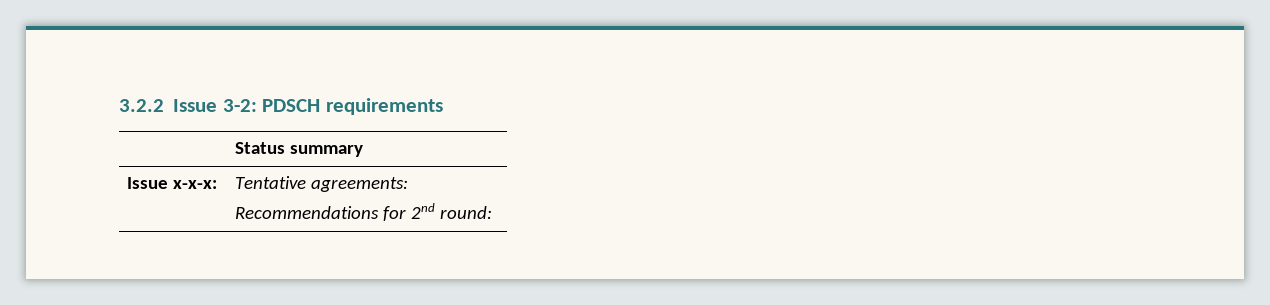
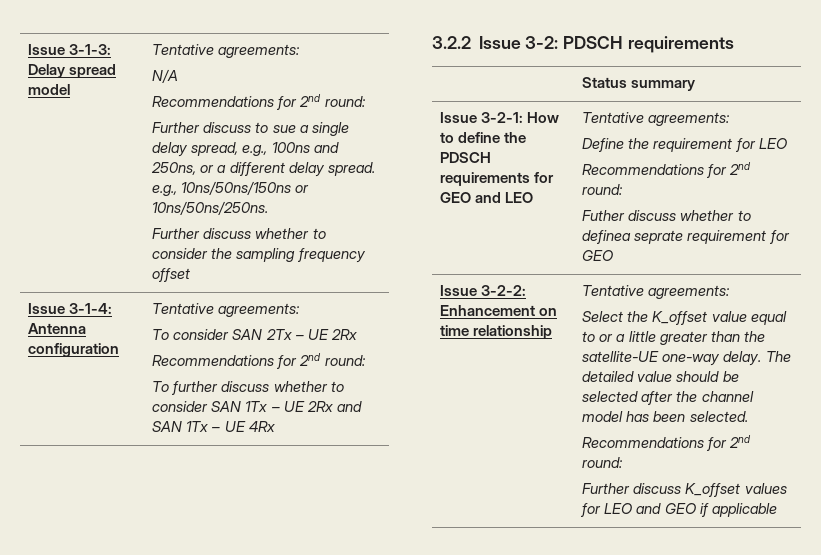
(119, 105) none -> [28,44,112,55] [28,64,117,78] [28,84,71,95] [152,44,301,58] [152,69,179,83] [152,94,366,110] [152,122,349,136] [152,142,339,157] [151,162,375,177] [152,181,310,196] [152,201,269,215] [152,228,326,239] [152,248,366,263] [152,268,191,282] [28,303,113,314] [28,323,87,334] [28,343,120,357] [152,303,301,317] [152,329,357,340] [152,353,366,369] [152,381,344,395] [152,401,362,412] [152,421,275,432] Issue 3-1-3: Delay spread model | Tentative agreements: // N/A // Recommendations for 2nd round: // Further discuss to sue a single delay spread, e.g., 100ns and 250ns, or a different delay spread. e.g., 10ns/50ns/150ns or 10ns/50ns/250ns. // Further discuss whether to consider the sampling frequency offset // Issue 3-1-4: Antenna configuration | Tentative agreements: // To consider SAN 2Tx – UE 2Rx // Recommendations for 2nd round: // To further discuss whether to consider SAN 1Tx – UE 2Rx and SAN 1Tx – UE 4Rx //
[173,180,218,189] [235,176,409,192] [235,203,493,221] x-x-x: | Tentative agreements: // Recommendations for 2nd round: -> [481,112,560,123] [440,132,527,143] [440,152,492,163] [440,172,555,186] [440,192,534,203] [582,112,731,126] [582,138,787,152] [582,162,752,178] [582,184,624,195] [582,210,751,221] [582,230,790,244] [582,250,614,261] [440,285,527,296] [440,305,558,316] [440,325,553,339] [582,285,731,299] [582,311,787,325] [582,331,765,345] [582,351,791,366] [582,371,739,382] [582,391,754,405] [582,411,748,422] [582,435,752,451] [582,457,624,468] [582,483,787,497] [580,503,777,517] 3-2-1: How to define the PDSCH requirements for GEO and LEO | Tentative agreements: // Define the requirement for LEO // Recommendations for 2nd round: // Futher discuss whether to definea seprate requirement for GEO // Issue 3-2-2: Enhancement on time relationship | Tentative agreements: // Select the K_offset value equal to or a little greater than the satellite-UE one-way delay. The detailed value should be selected after the channel model has been selected. // Recommendations for 2nd round: // Further discuss K_offset values for LEO and GEO if applicable

